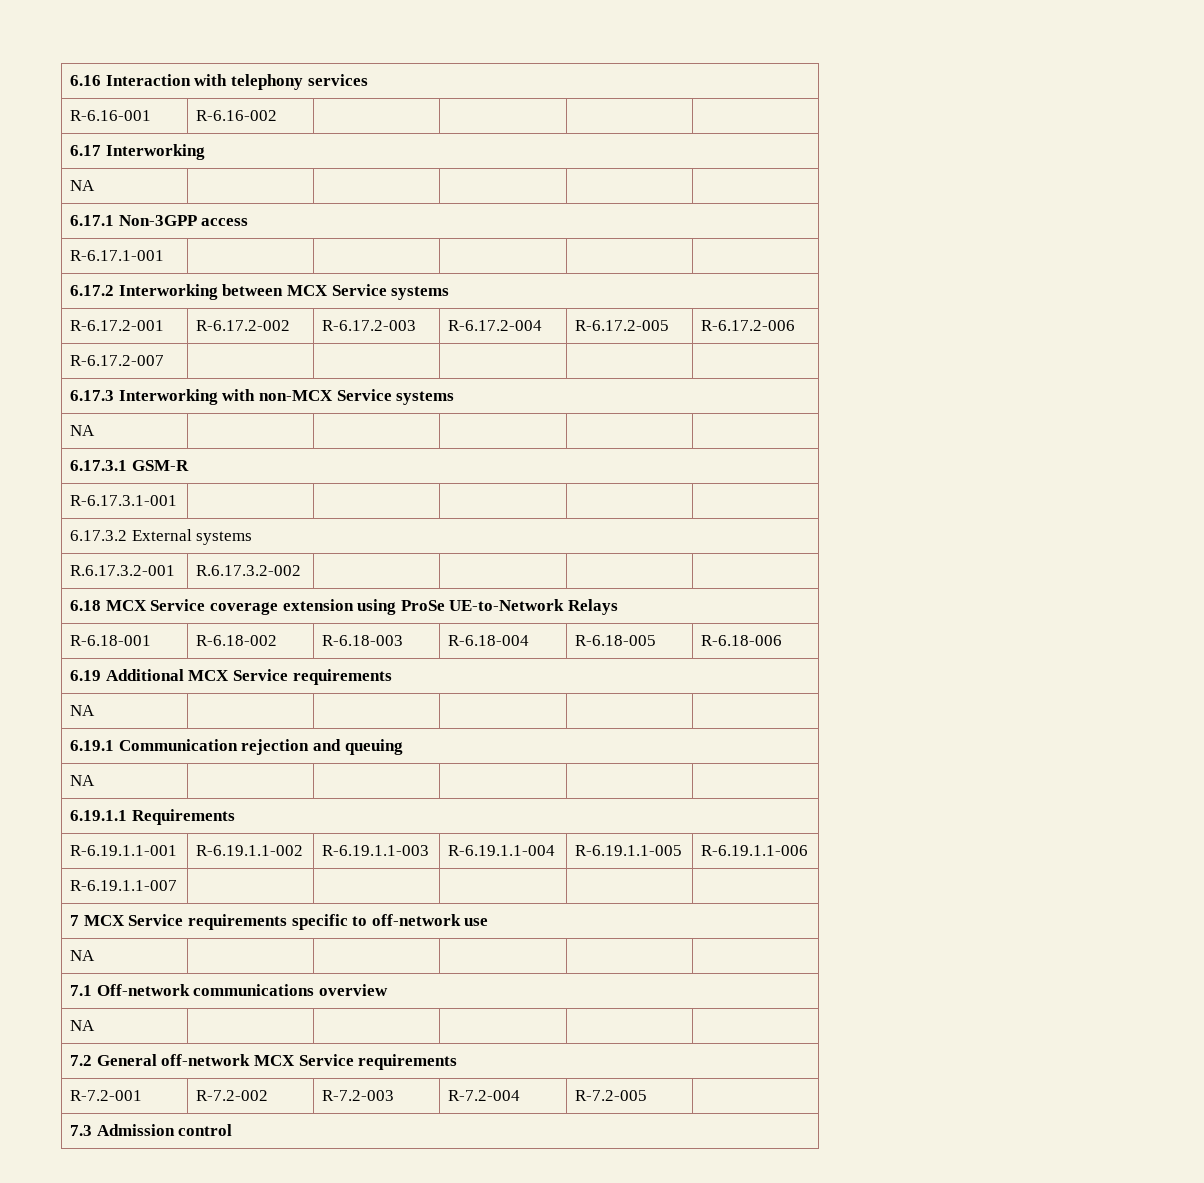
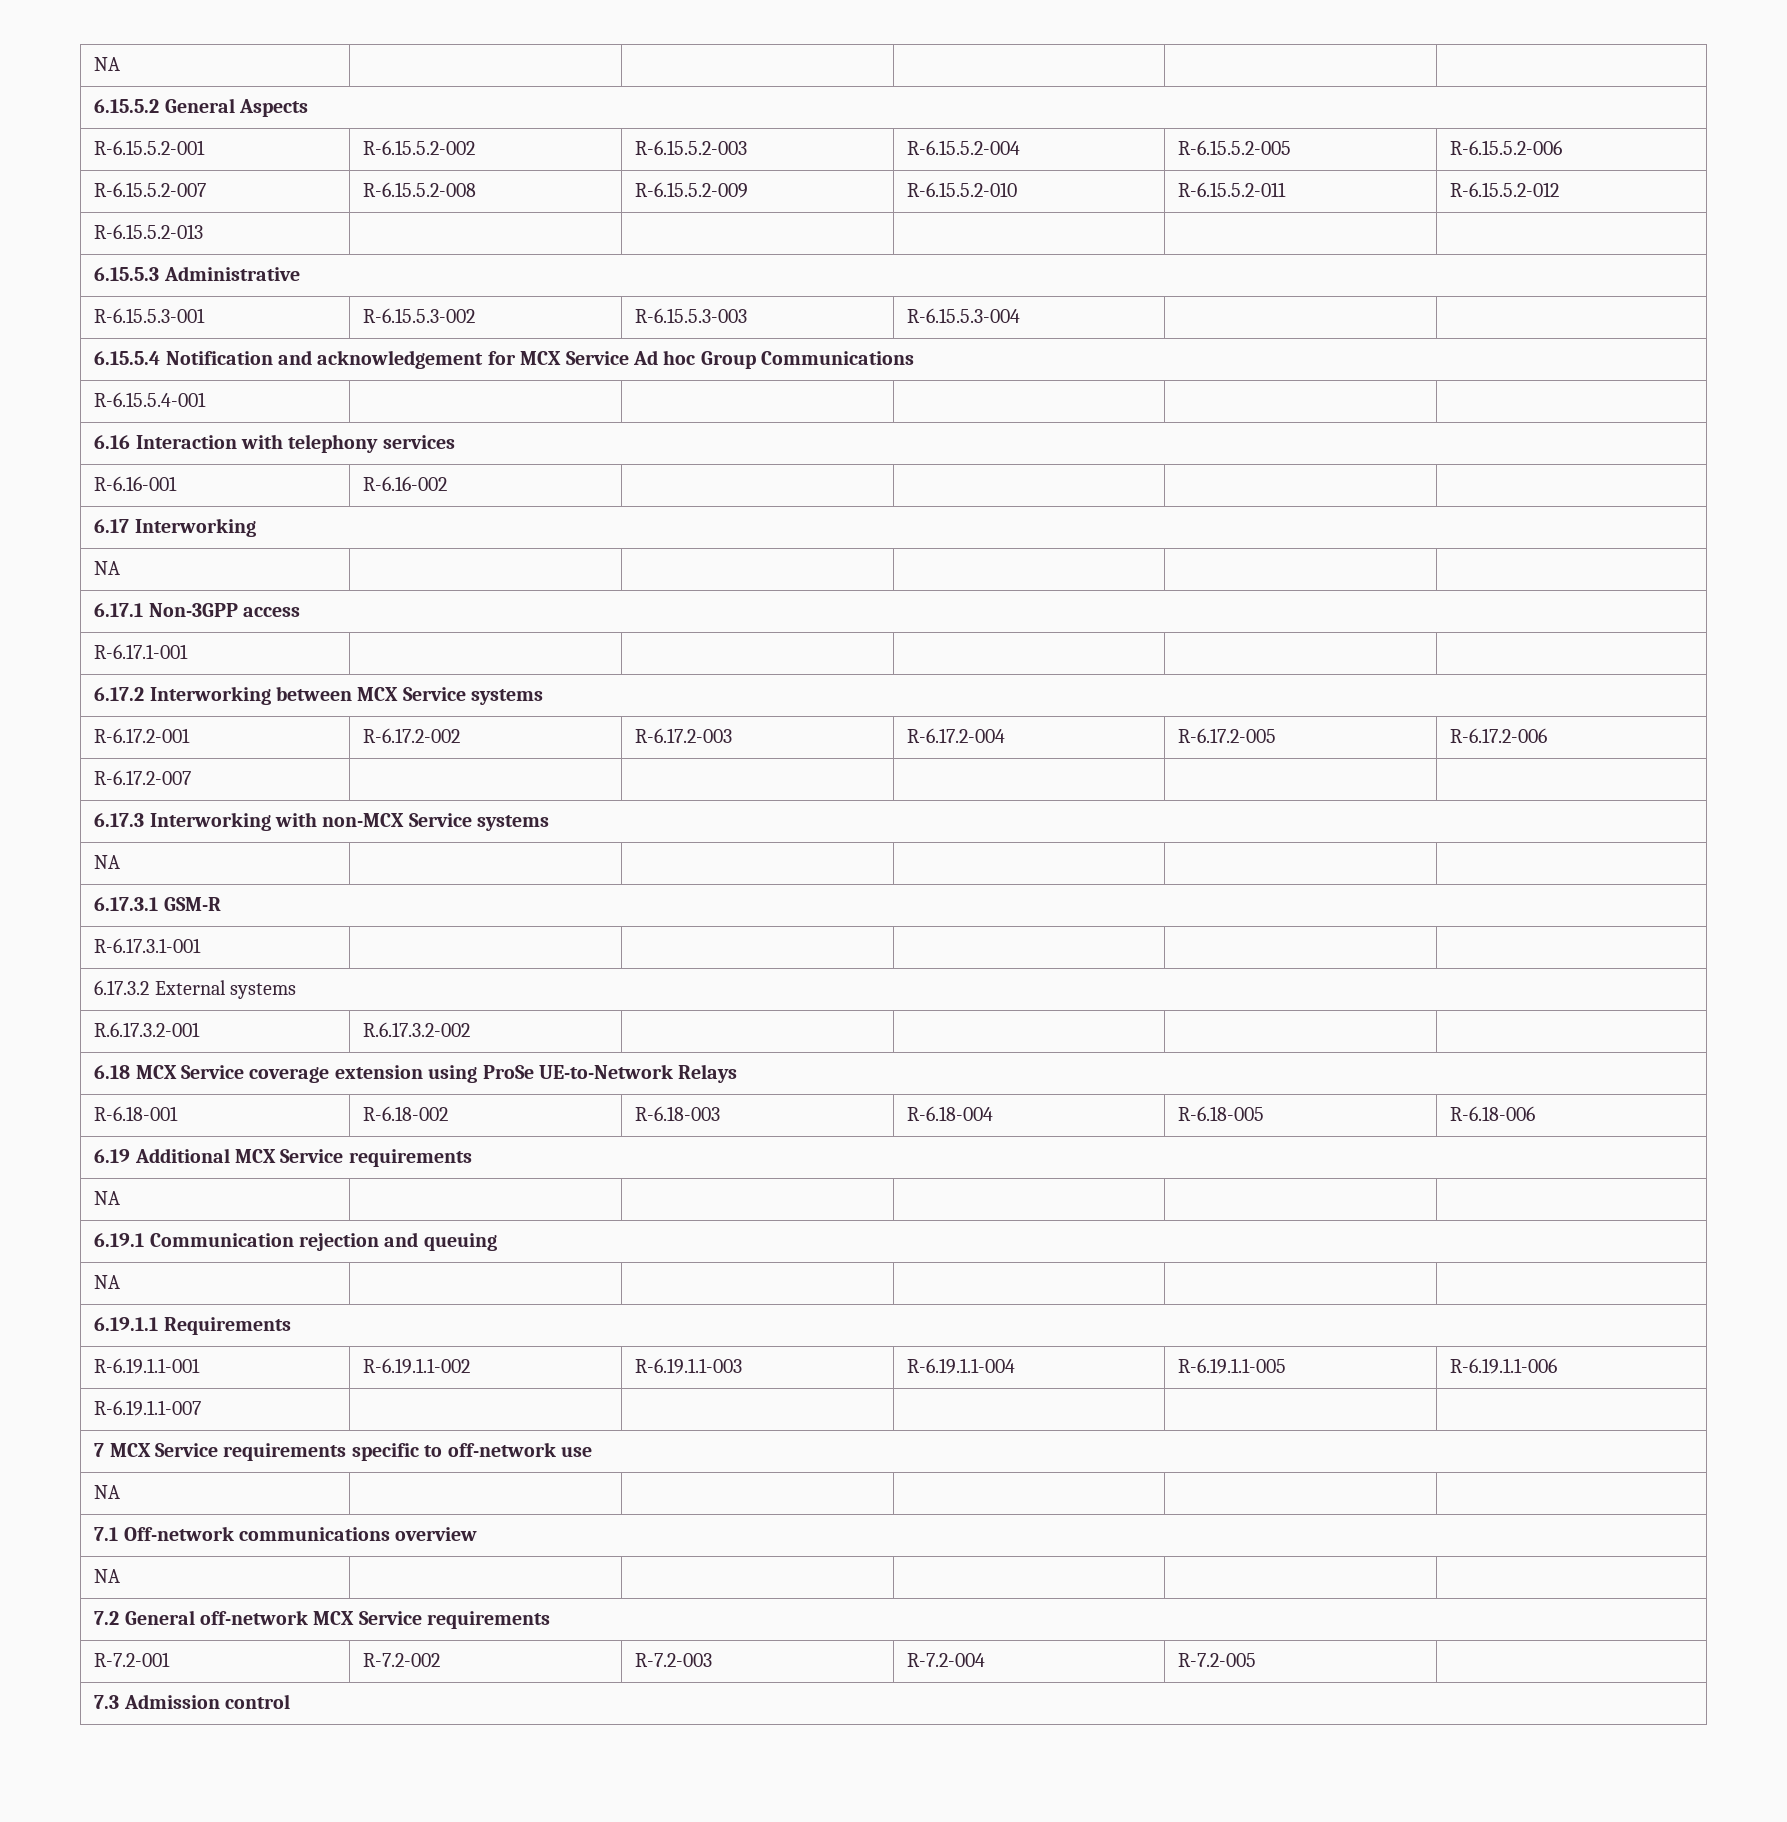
(70, 80) none -> [94,57,121,71] [94,98,308,117] [94,140,206,155] [363,140,476,155] [635,140,748,155] [907,140,1021,155] [1178,140,1292,155] [1450,140,1563,155] [94,182,207,197] [363,182,477,197] [635,182,749,198] [907,182,1018,197] [1178,182,1287,197] [1450,182,1560,197] [94,224,204,239] [94,266,300,281] [94,308,206,323] [363,308,476,323] [635,308,748,323] [907,308,1021,323] [94,350,915,369] [94,392,207,407] NA | | | | | // 6.15.5.2 General Aspects // R-6.15.5.2-001 | R-6.15.5.2-002 | R-6.15.5.2-003 | R-6.15.5.2-004 | R-6.15.5.2-005 | R-6.15.5.2-006 // R-6.15.5.2-007 | R-6.15.5.2-008 | R-6.15.5.2-009 | R-6.15.5.2-010 | R-6.15.5.2-011 | R-6.15.5.2-012 // R-6.15.5.2-013 | | | | | // 6.15.5.3 Administrative // R-6.15.5.3-001 | R-6.15.5.3-002 | R-6.15.5.3-003 | R-6.15.5.3-004 | | // 6.15.5.4 Notification and acknowledgement for MCX Service Ad hoc Group Communications // R-6.15.5.4-001 | | | | | //

